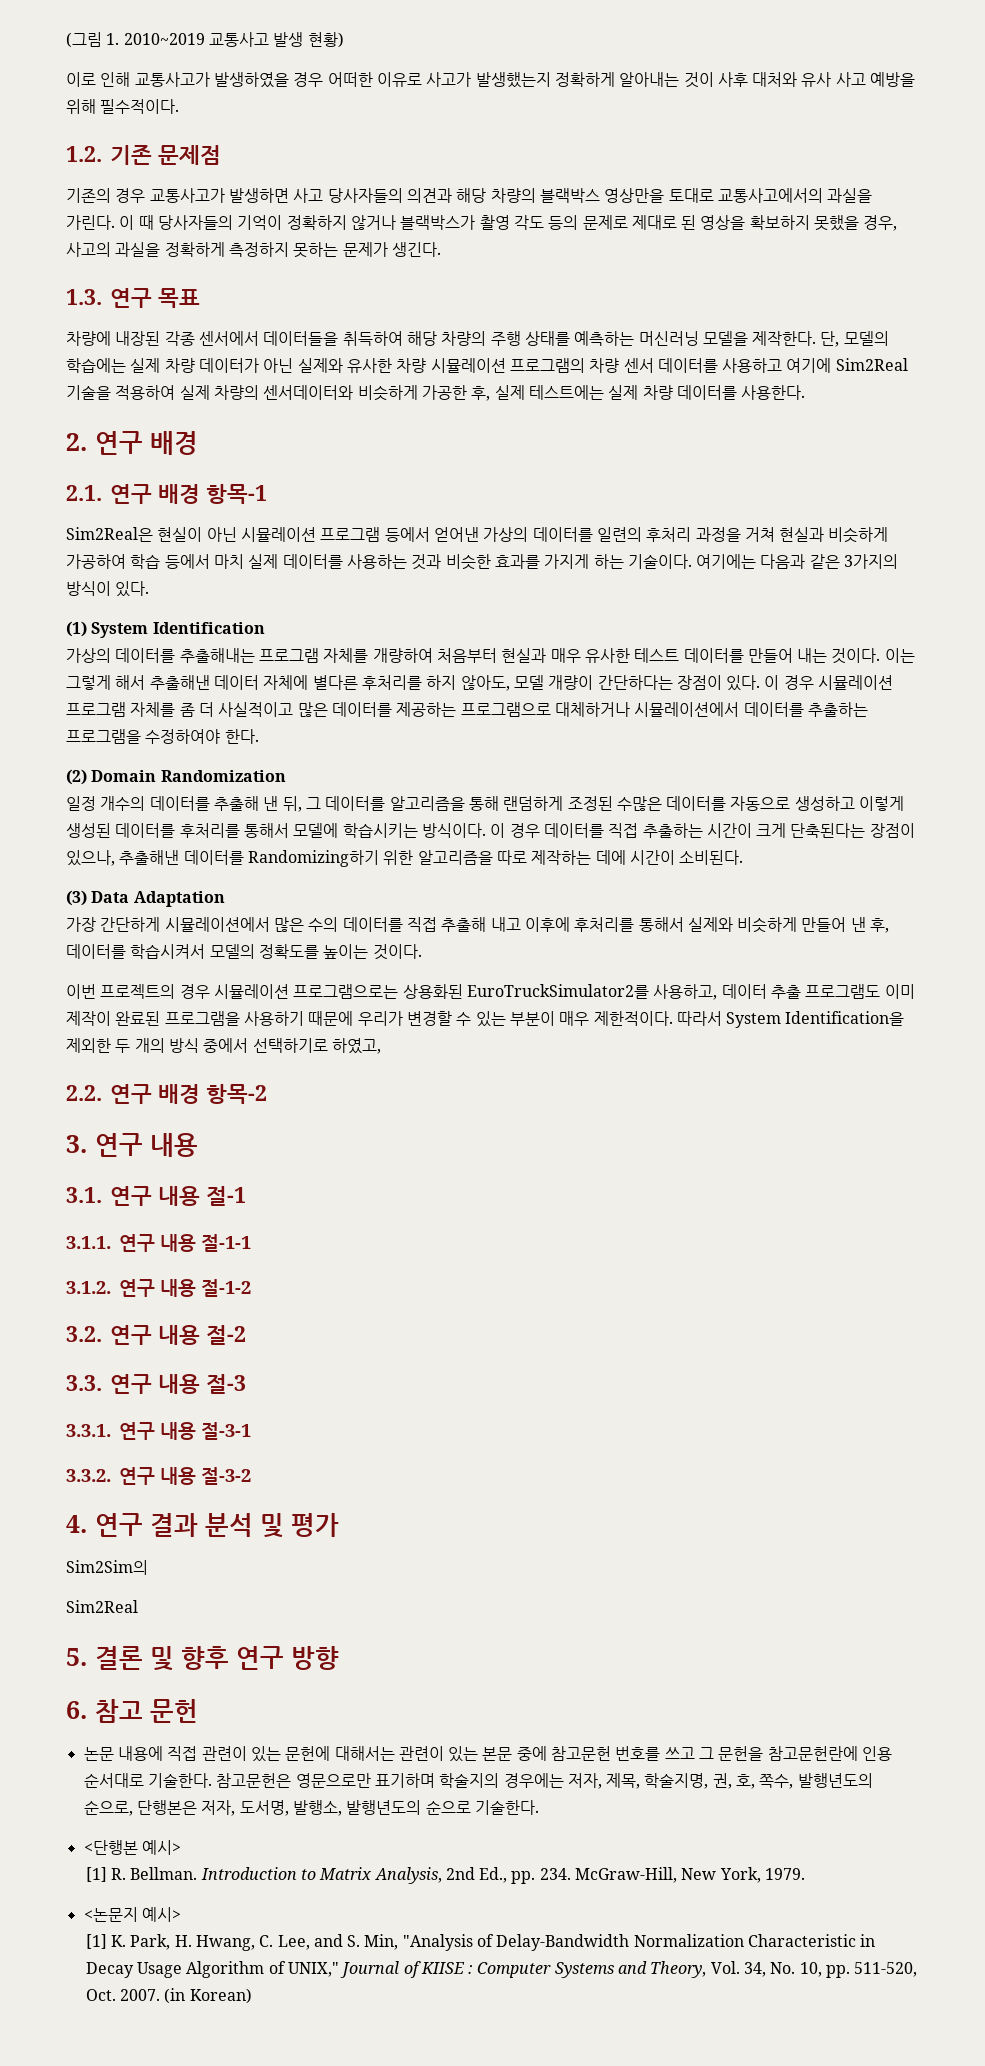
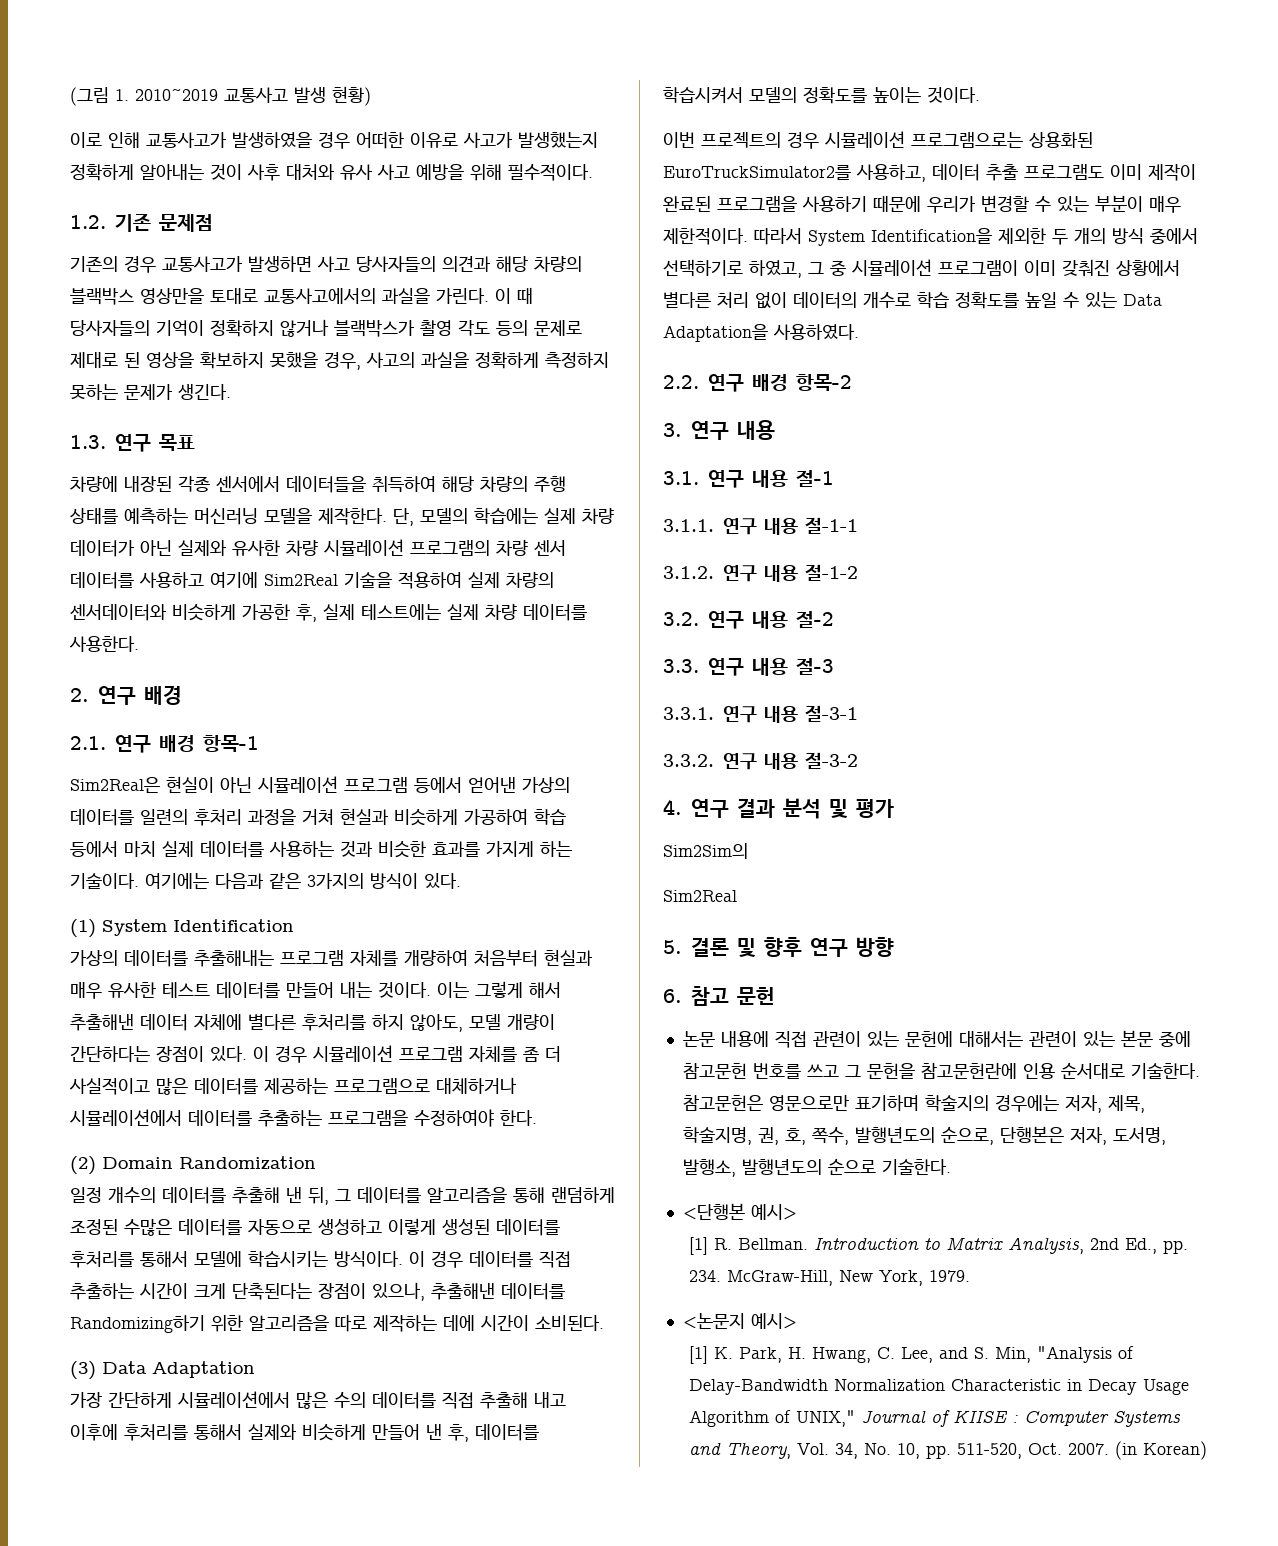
(381, 1046) none -> [808,259,1180,277] [663,292,1162,309] [663,324,859,342] 그 중 시뮬레이션 프로그램이 이미 갖춰진 상황에서 별다른 처리 없이 데이터의 개수로 학습 정확도를 높일 수 있는 Data Adaptation을 사용하였다.

